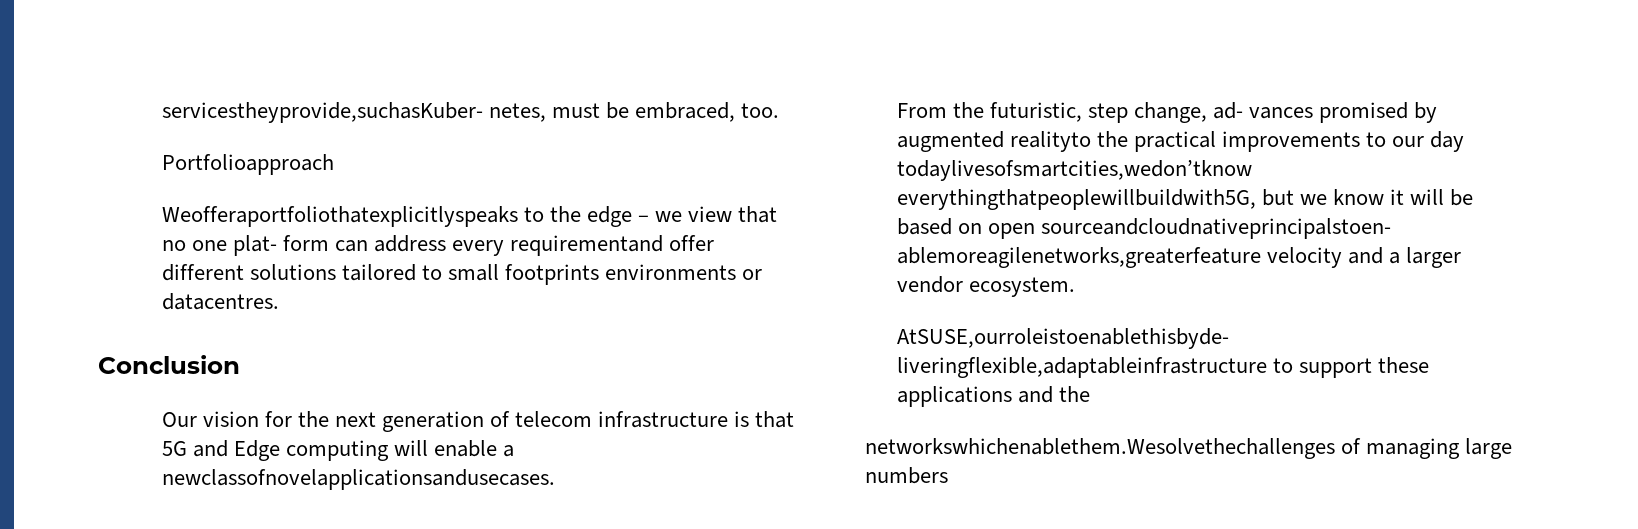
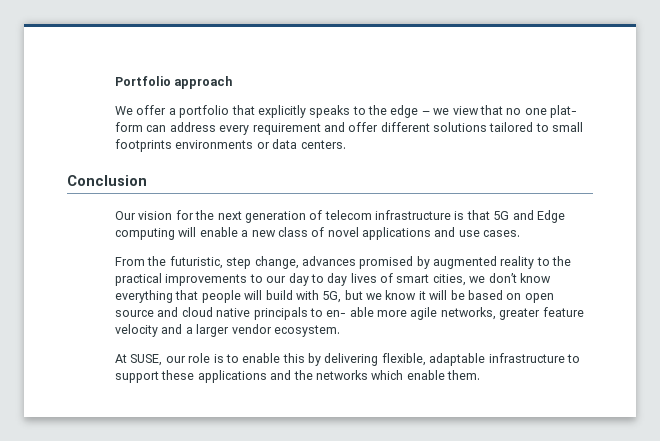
[161,102,780,123] [161,154,334,175] [161,206,518,227] servicestheyprovide,suchasKuber- netes, must be embraced, too. // Portfolioapproach // Weofferaportfoliothatexplicitlyspeaks -> [115,76,233,89] [115,105,351,118] Portfolio approach // We offer a portfolio that explicitly speaks
[510,235,664,256] requirementand -> [252,122,345,135] requirement and
[161,293,279,310] datacentres. -> [272,139,346,149] data centers.
[161,469,555,490] newclassofnovelapplicationsandusecases. -> [251,227,521,240] new class of novel applications and use cases.
[1213,102,1314,119] ad- vances -> [301,256,356,266] advances
[1009,131,1091,152] realityto -> [500,256,550,269] reality to
[896,160,1252,181] [896,189,1256,210] todaylivesofsmartcities,wedon’tknow everythingthatpeoplewillbuildwith5G, -> [310,273,551,286] [115,290,342,303] to day lives of smart cities, we don’t know everything that people will build with 5G,
[1040,218,1391,239] [896,247,1261,268] sourceandcloudnativeprincipalstoen- ablemoreagilenetworks,greaterfeature -> [115,307,584,320] source and cloud native principals to en- able more agile networks, greater feature
[896,328,1229,349] [896,357,1267,378] AtSUSE,ourroleistoenablethisbyde- liveringflexible,adaptableinfrastructure -> [115,353,565,366] At SUSE, our role is to enable this by delivering flexible, adaptable infrastructure
[864,438,1513,459] [864,467,948,484] // networkswhichenablethem.Wesolvethechallenges of managing large numbers -> [315,370,481,380] networks which enable them.

